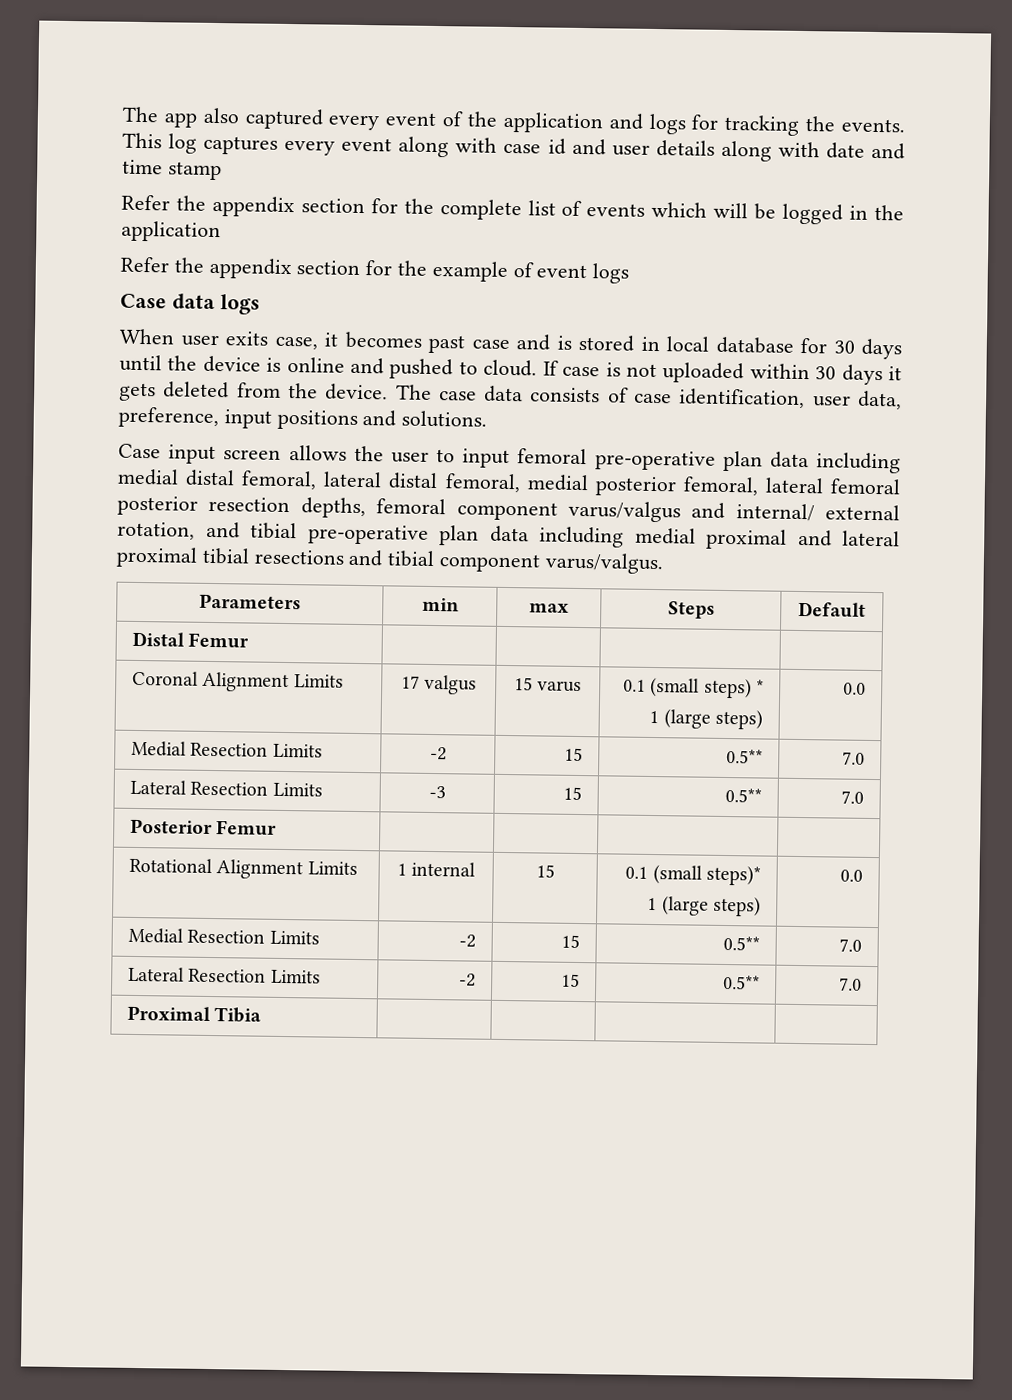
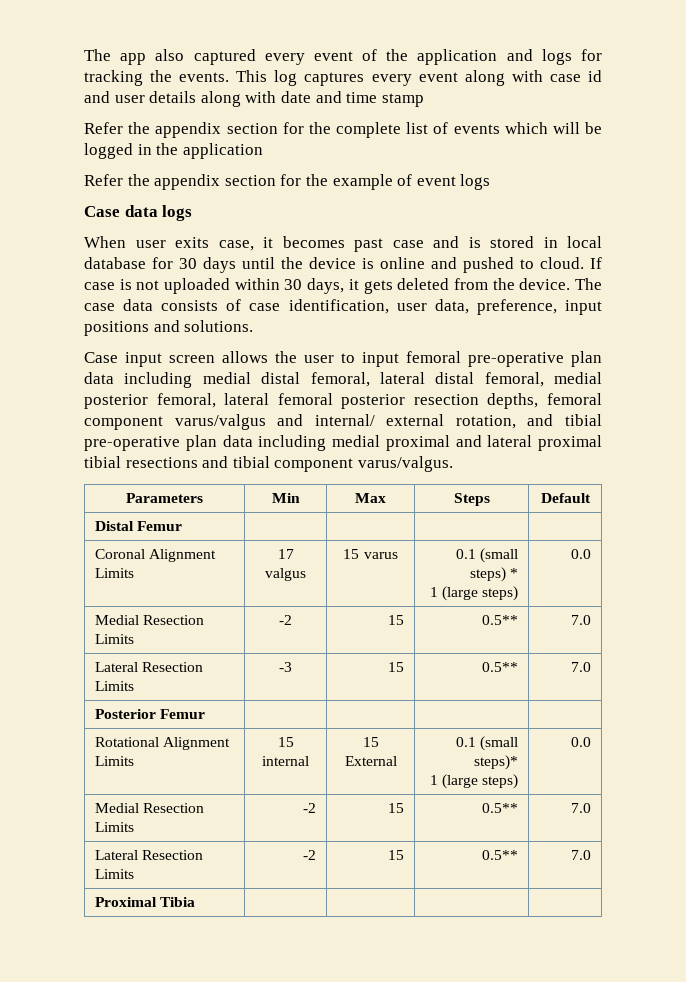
[841,364,883,386] days -> [307,278,345,294] days,
[421,597,459,612] [529,602,569,613] min | max -> [271,493,300,503] [355,493,386,503] Min | Max
[396,863,407,876] 1 -> [277,737,294,747] 15
(555, 871) none -> [344,756,397,766] External

